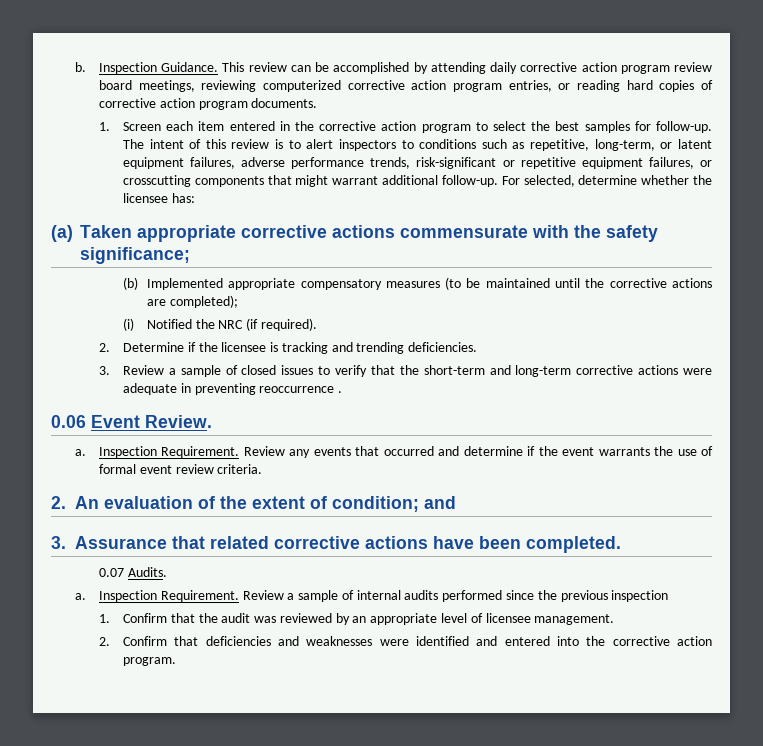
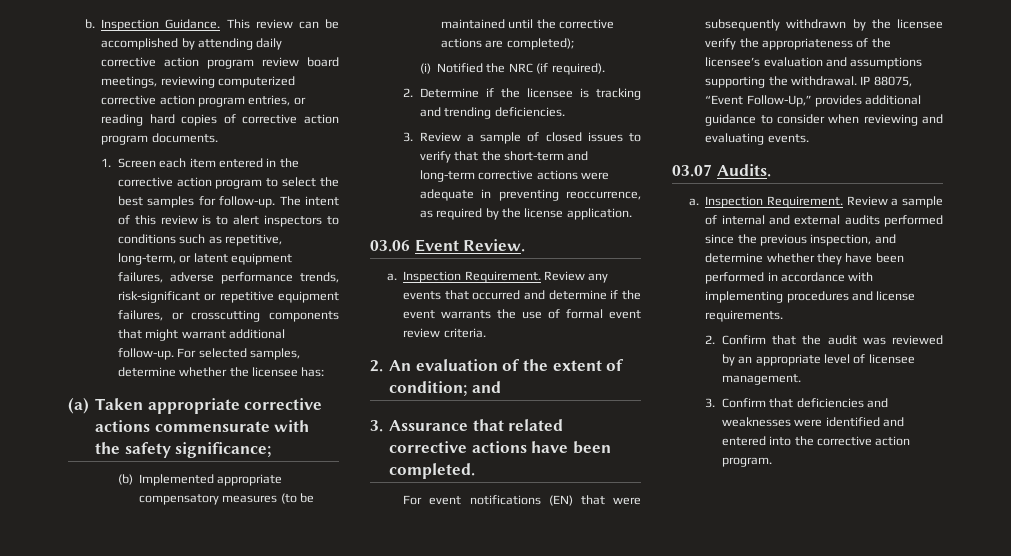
[523,175,575,187] selected, -> [198,348,300,360] selected samples,
[259,386,343,393] [51,415,86,428] reoccurrence . // 0.06 -> [566,191,641,200] [419,208,632,220] [370,240,410,252] reoccurrence, as required by the license application. // 03.06
[98,568,124,577] 0.07 -> [403,495,641,506] [705,19,943,31] [705,38,891,50] [705,57,923,69] [705,76,912,88] [705,95,922,107] [705,114,943,126] [705,133,809,145] [672,164,712,177] For event notifications (EN) that were subsequently withdrawn by the licensee verify the appropriateness of the licensee’s evaluation and assumptions supporting the withdrawal. IP 88075, “Event Follow-Up,” provides additional guidance to consider when reviewing and evaluating events. // 03.07
(401, 595) none -> [768,215,841,225] and external
[611,590,669,602] [98,614,110,623] inspection // 1. -> [810,234,896,246] [705,253,904,265] [705,272,874,284] [705,291,916,303] [705,310,784,322] [705,335,716,344] inspection, and determine whether they have been performed in accordance with implementing procedures and license requirements. // 2.
[98,637,110,646] 2. -> [705,398,716,408] 3.

